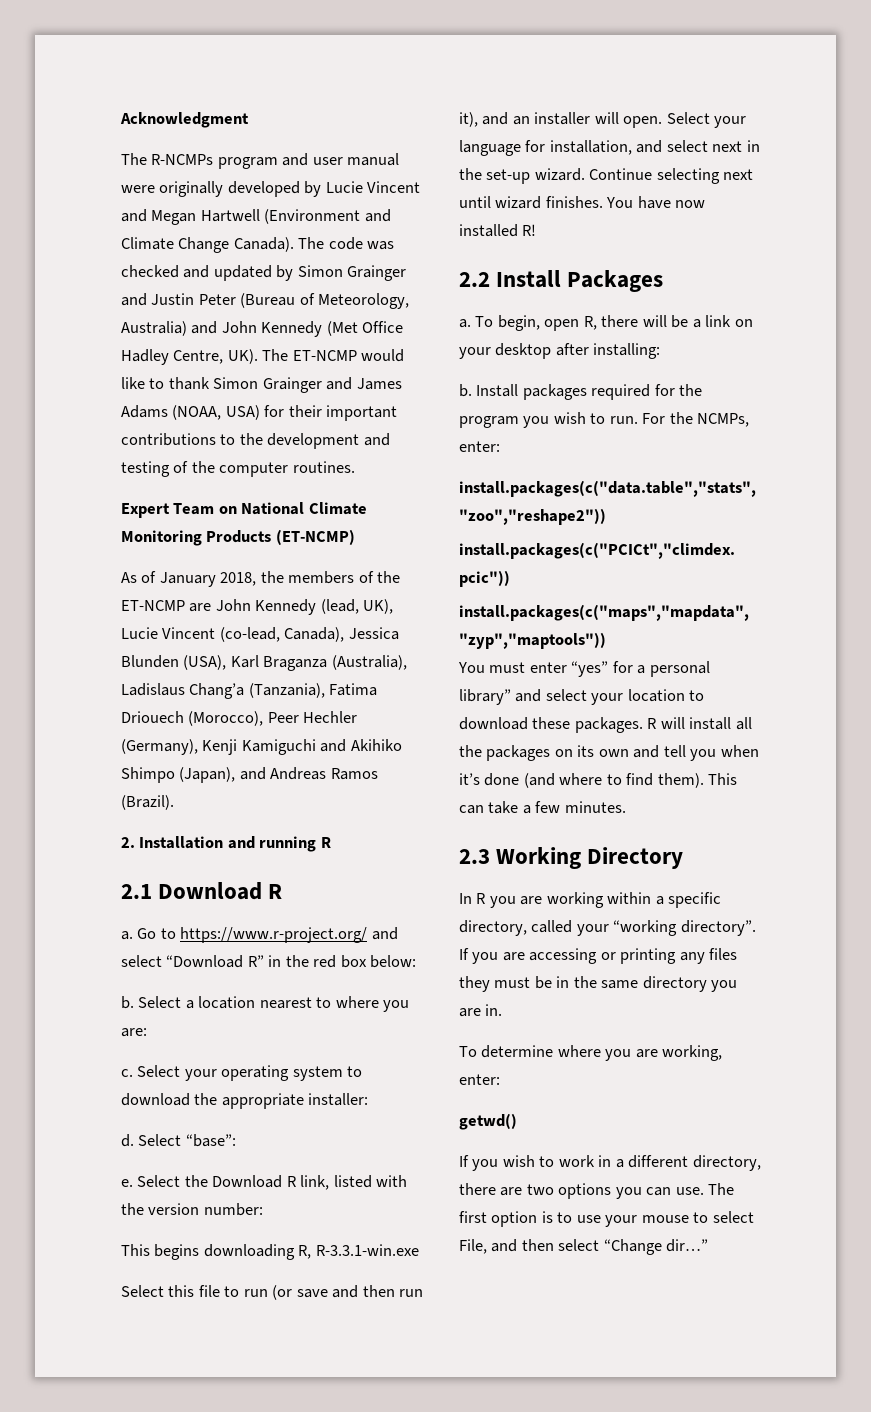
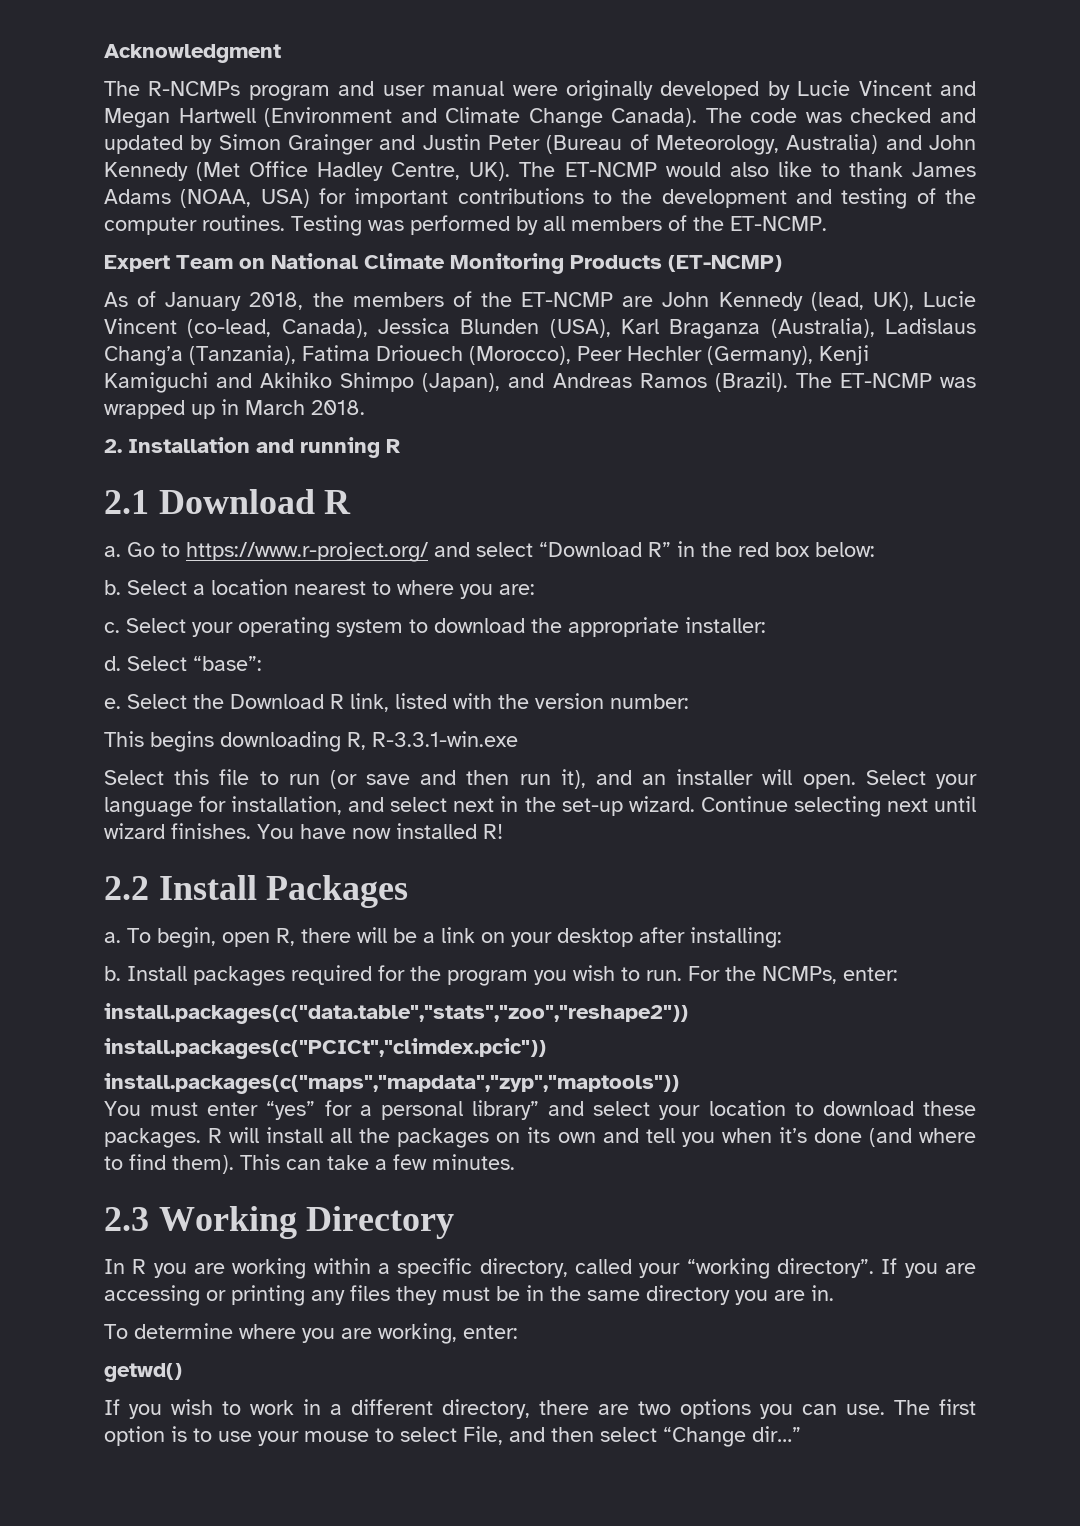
(405, 355) none -> [729,162,769,177] also
[213,377,353,393] Simon Grainger and -> (903, 169) none
[288,405,322,417] their -> (346, 196) none
(355, 467) none -> [291,215,827,236] Testing was performed by all members of the ET-NCMP.
(174, 802) none -> [795,373,977,388] [104,399,365,419] The ET-NCMP was wrapped up in March 2018.

